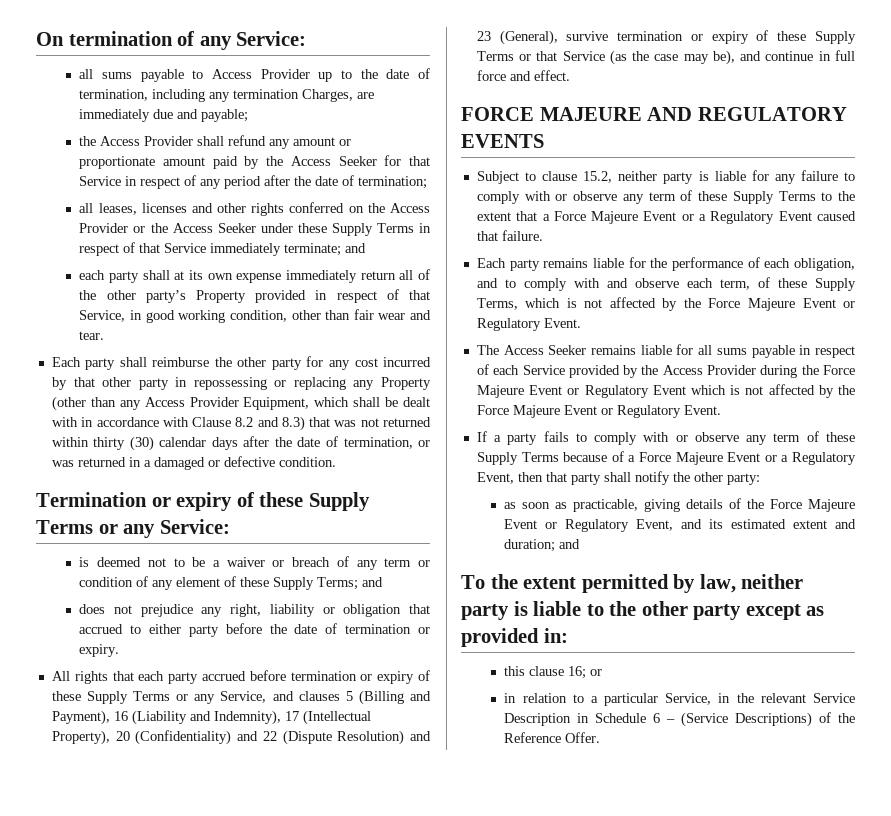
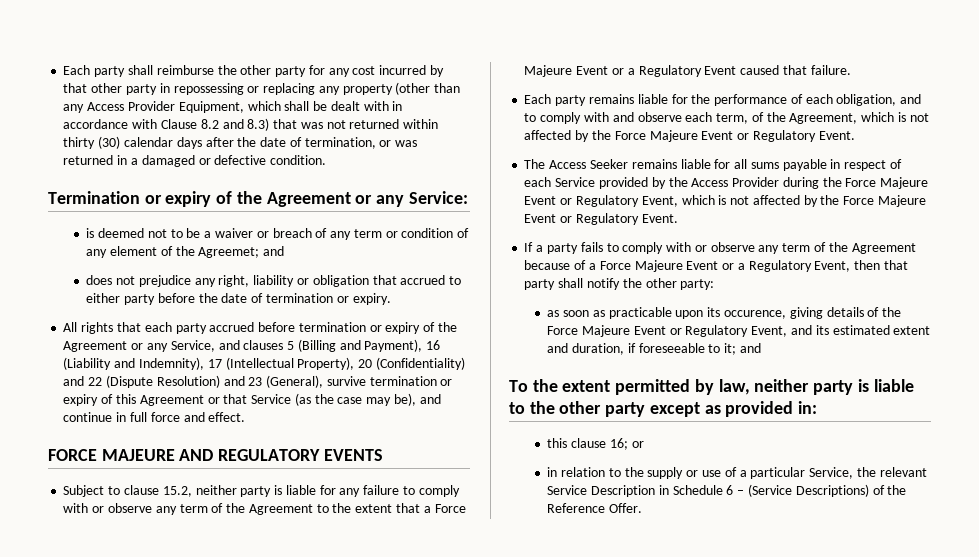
[36,31,307,50] [79,68,430,82] [79,89,375,102] [79,109,249,122] [79,135,352,149] [79,155,431,169] [79,175,428,189] [79,202,430,216] [79,223,431,236] [79,242,367,256] [79,269,430,283] [79,289,431,303] [79,309,431,323] [79,331,105,340] On termination of any Service: // all sums payable to Access Provider up to the date of termination, including any termination Charges, are immediately due and payable; // the Access Provider shall refund any amount or proportionate amount paid by the Access Seeker for that Service in respect of any period after the date of termination; // all leases, licenses and other rights conferred on the Access Provider or the Access Seeker under these Supply Terms in respect of that Service immediately terminate; and // each party shall at its own expense immediately return all of the other party’s Property provided in respect of that Service, in good working condition, other than fair wear and tear. // -> (63, 70) none
[381,377,431,390] Property -> [342,84,393,95] property
[259,492,370,511] [36,520,93,534] these Supply Terms -> [236,191,351,207] the Agreement
[240,577,359,590] these Supply Terms; -> [175,246,260,258] the Agreemet;
[51,691,171,704] these Supply Terms -> [437,322,457,332] [63,341,128,352] the Agreement
[777,31,856,44] [476,51,514,61] these Supply Terms -> [115,394,204,406] this Agreement
[698,191,816,204] these Supply Terms -> [226,503,313,515] the Agreement
[777,278,856,291] [476,298,518,310] these Supply Terms, -> [766,112,858,124] the Agreement,
[652,385,686,395] Event -> [641,196,678,207] Event,
[826,432,855,442] [476,452,559,465] these Supply Terms -> [828,242,916,254] the Agreement
[573,499,639,512] practicable, -> [608,307,786,319] practicable upon its occurence,
[504,539,556,552] duration; -> [572,343,737,355] duration, if foreseeable to it;
(584, 698) none -> [624,467,737,479] the supply or use of
[718,693,731,703] in -> (854, 473) none

